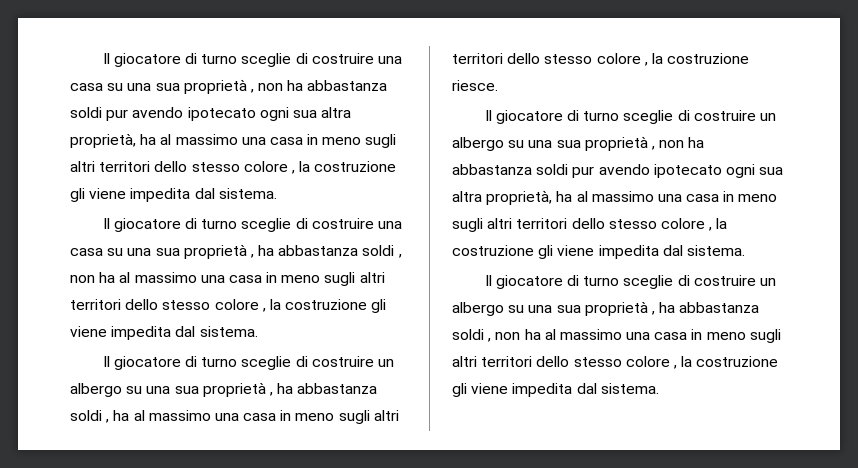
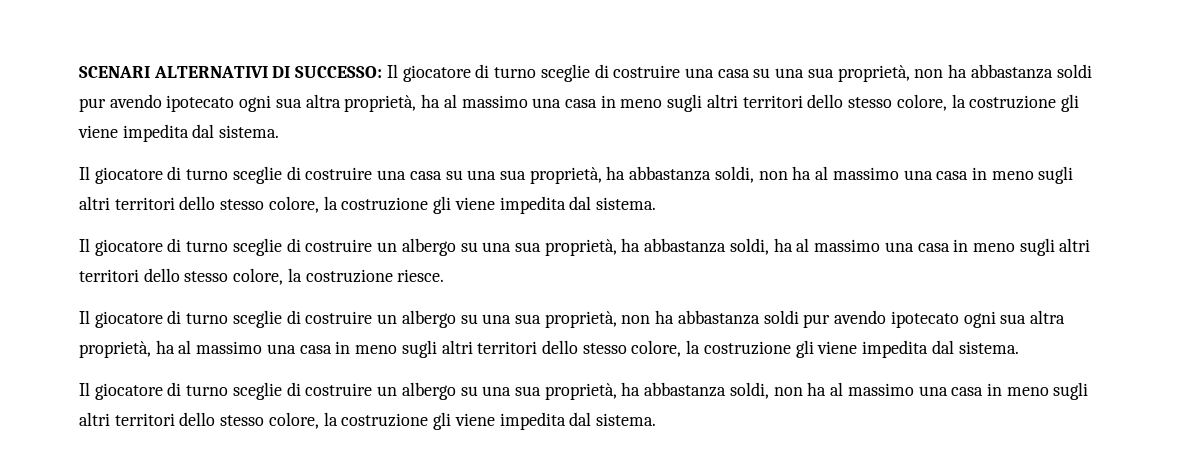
(102, 58) none -> [79,66,383,78] SCENARI ALTERNATIVI DI SUCCESSO:
[183,79,254,94] proprietà , -> [837,65,910,82] proprietà,
[243,161,295,174] colore , -> [896,94,947,111] colore,
[183,244,402,259] proprietà , ha abbastanza soldi , -> [529,166,754,184] proprietà, ha abbastanza soldi,
[214,299,266,312] colore , -> [268,196,319,213] colore,
[202,382,378,397] [70,410,110,423] proprietà , ha abbastanza soldi , -> [544,238,769,256] proprietà, ha abbastanza soldi,
[596,53,648,66] colore , -> [233,268,284,285] colore,
[584,136,655,151] proprietà , -> [544,311,617,328] proprietà,
[660,218,713,231] colore , -> [631,340,682,357] colore,
[584,301,760,316] [452,329,492,342] proprietà , ha abbastanza soldi , -> [544,382,769,400] proprietà, ha abbastanza soldi,
[625,356,677,369] colore , -> [268,412,319,429] colore,

